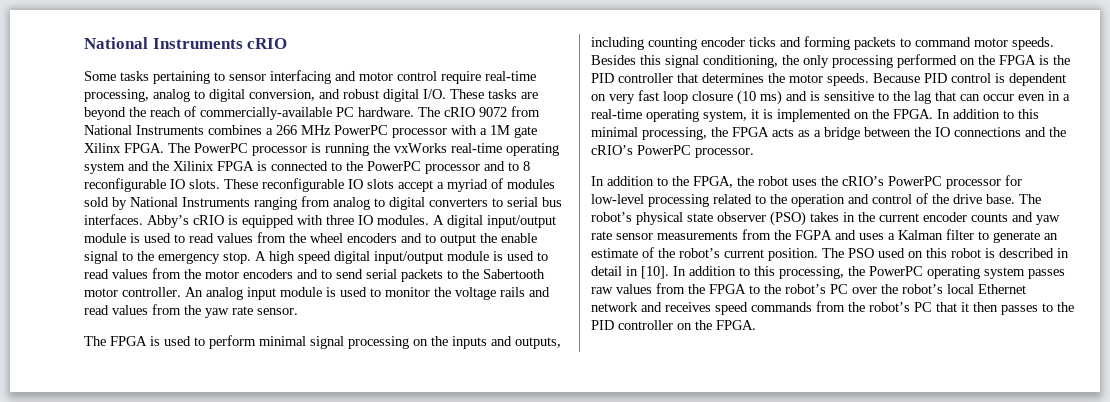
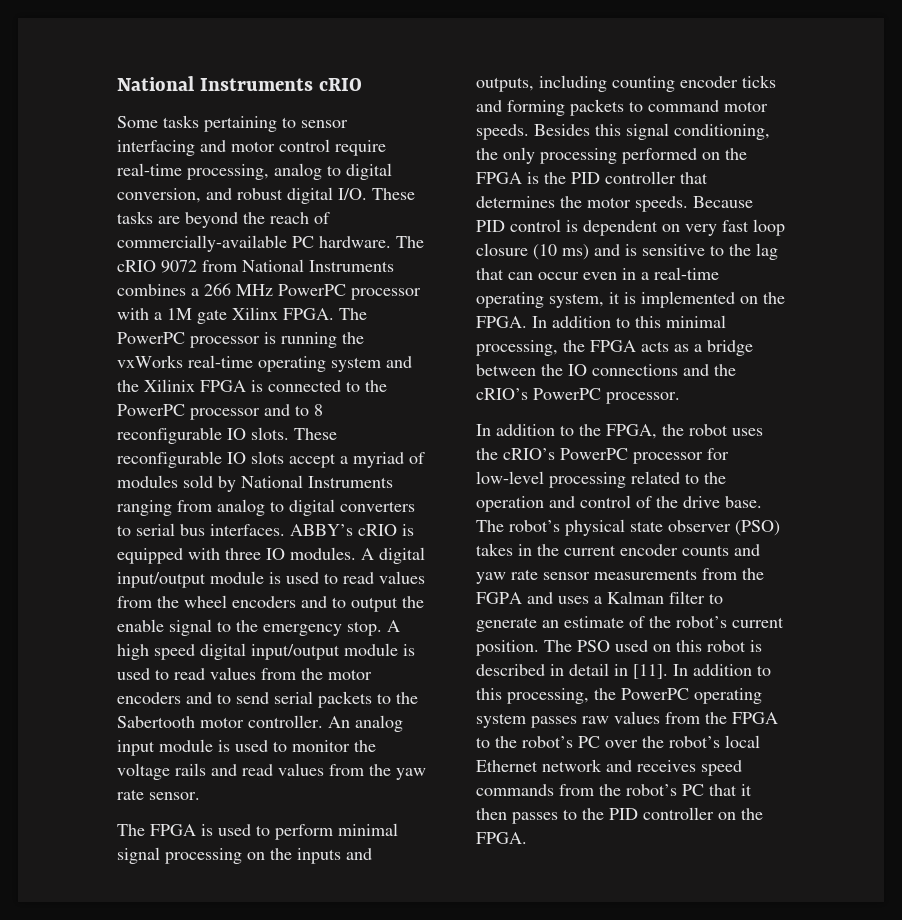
[147,215,189,228] Abby’s -> [290,524,353,536] ABBY’s
[641,266,669,279] [10]. -> [633,664,668,679] [11].

